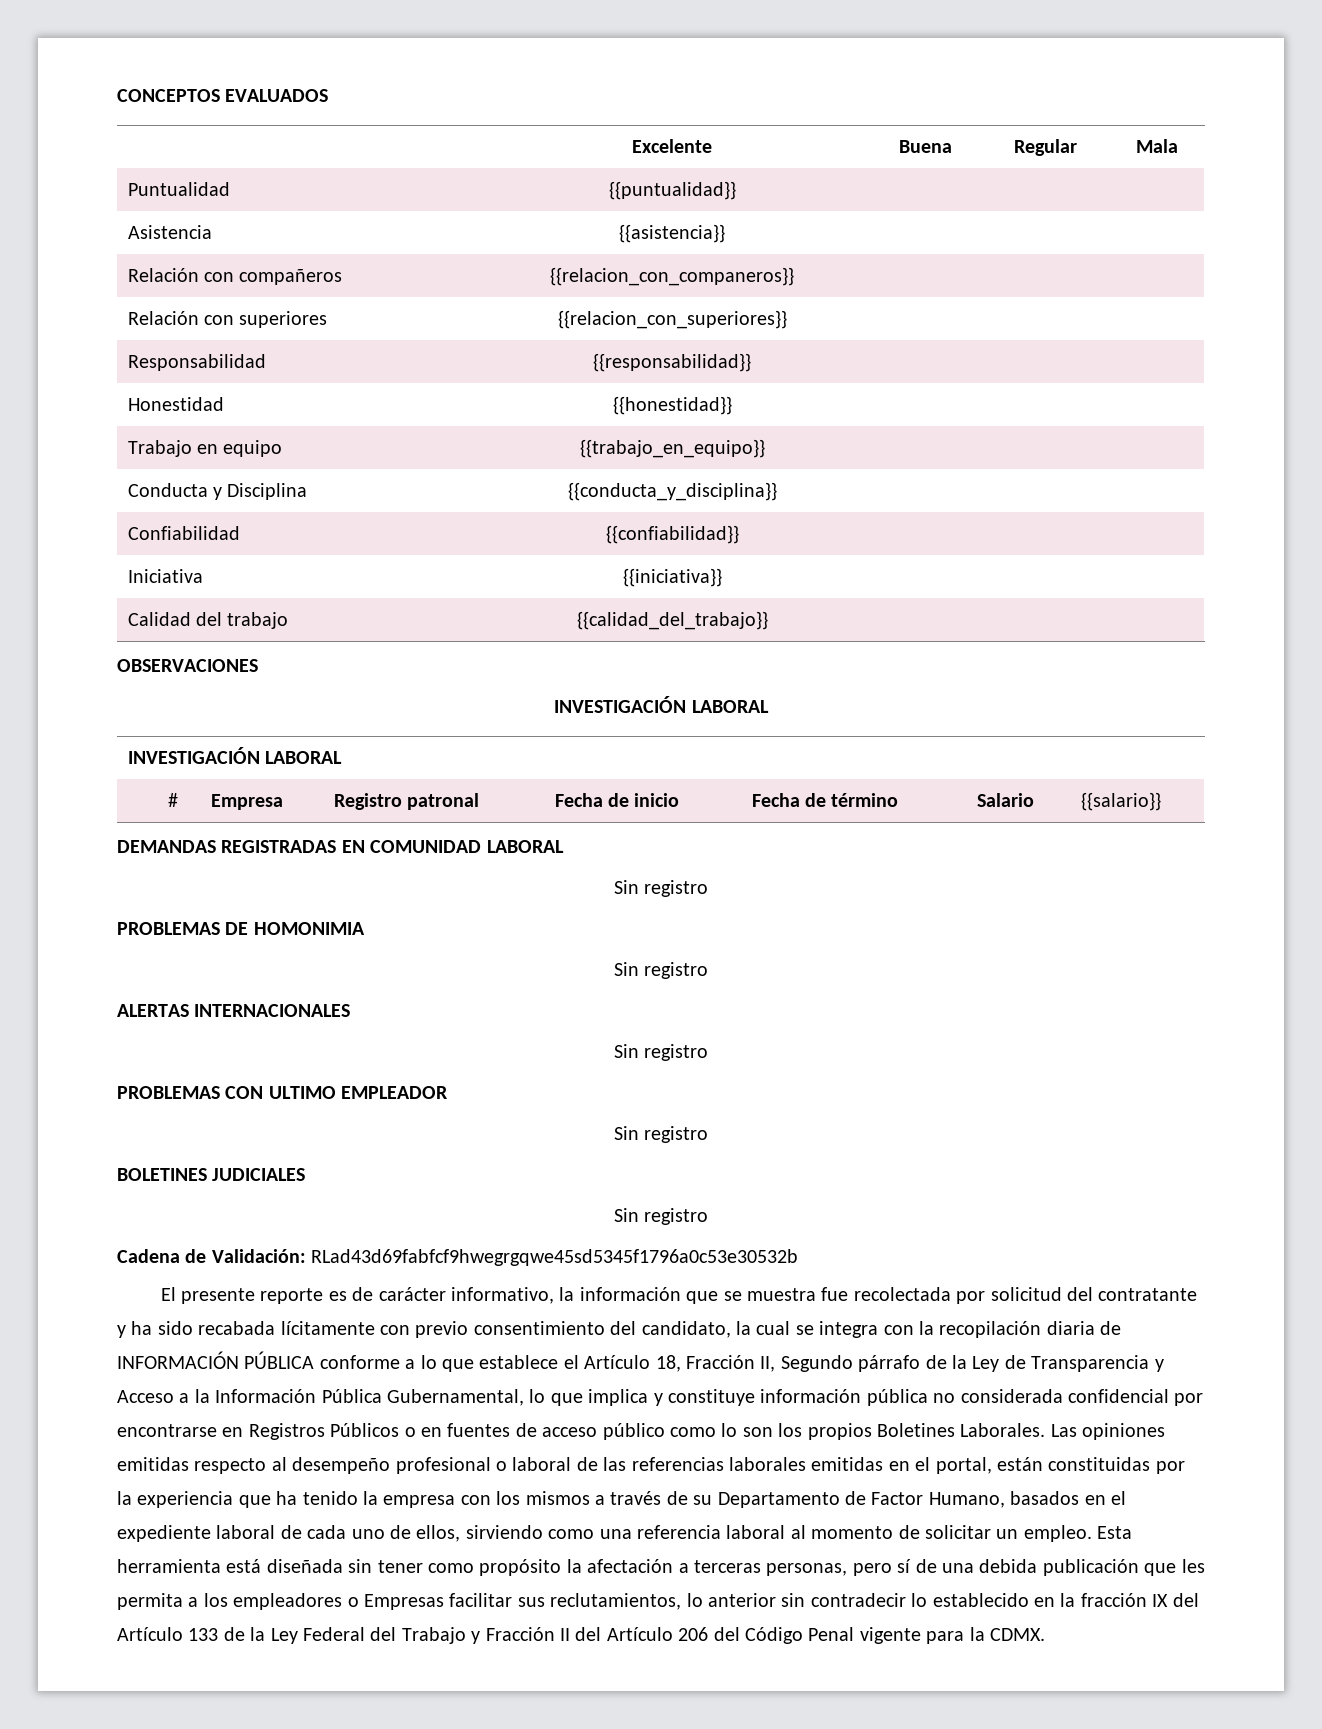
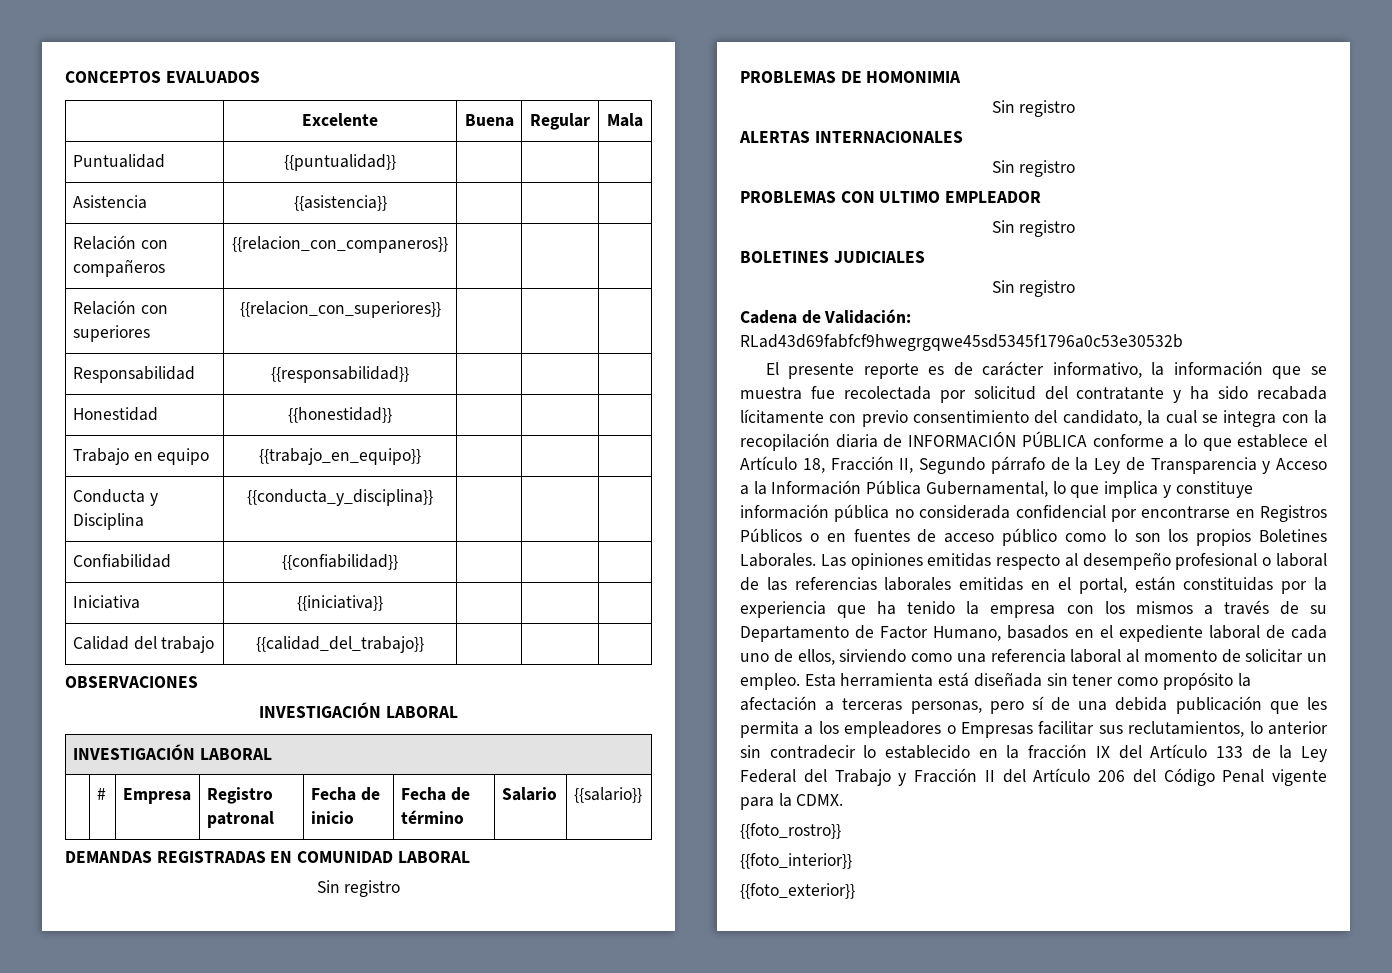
(1045, 1634) none -> [740,823,841,839] [740,853,852,869] [740,883,855,899] // {{foto_rostro}} // {{foto_interior}} // {{foto_exterior}}

